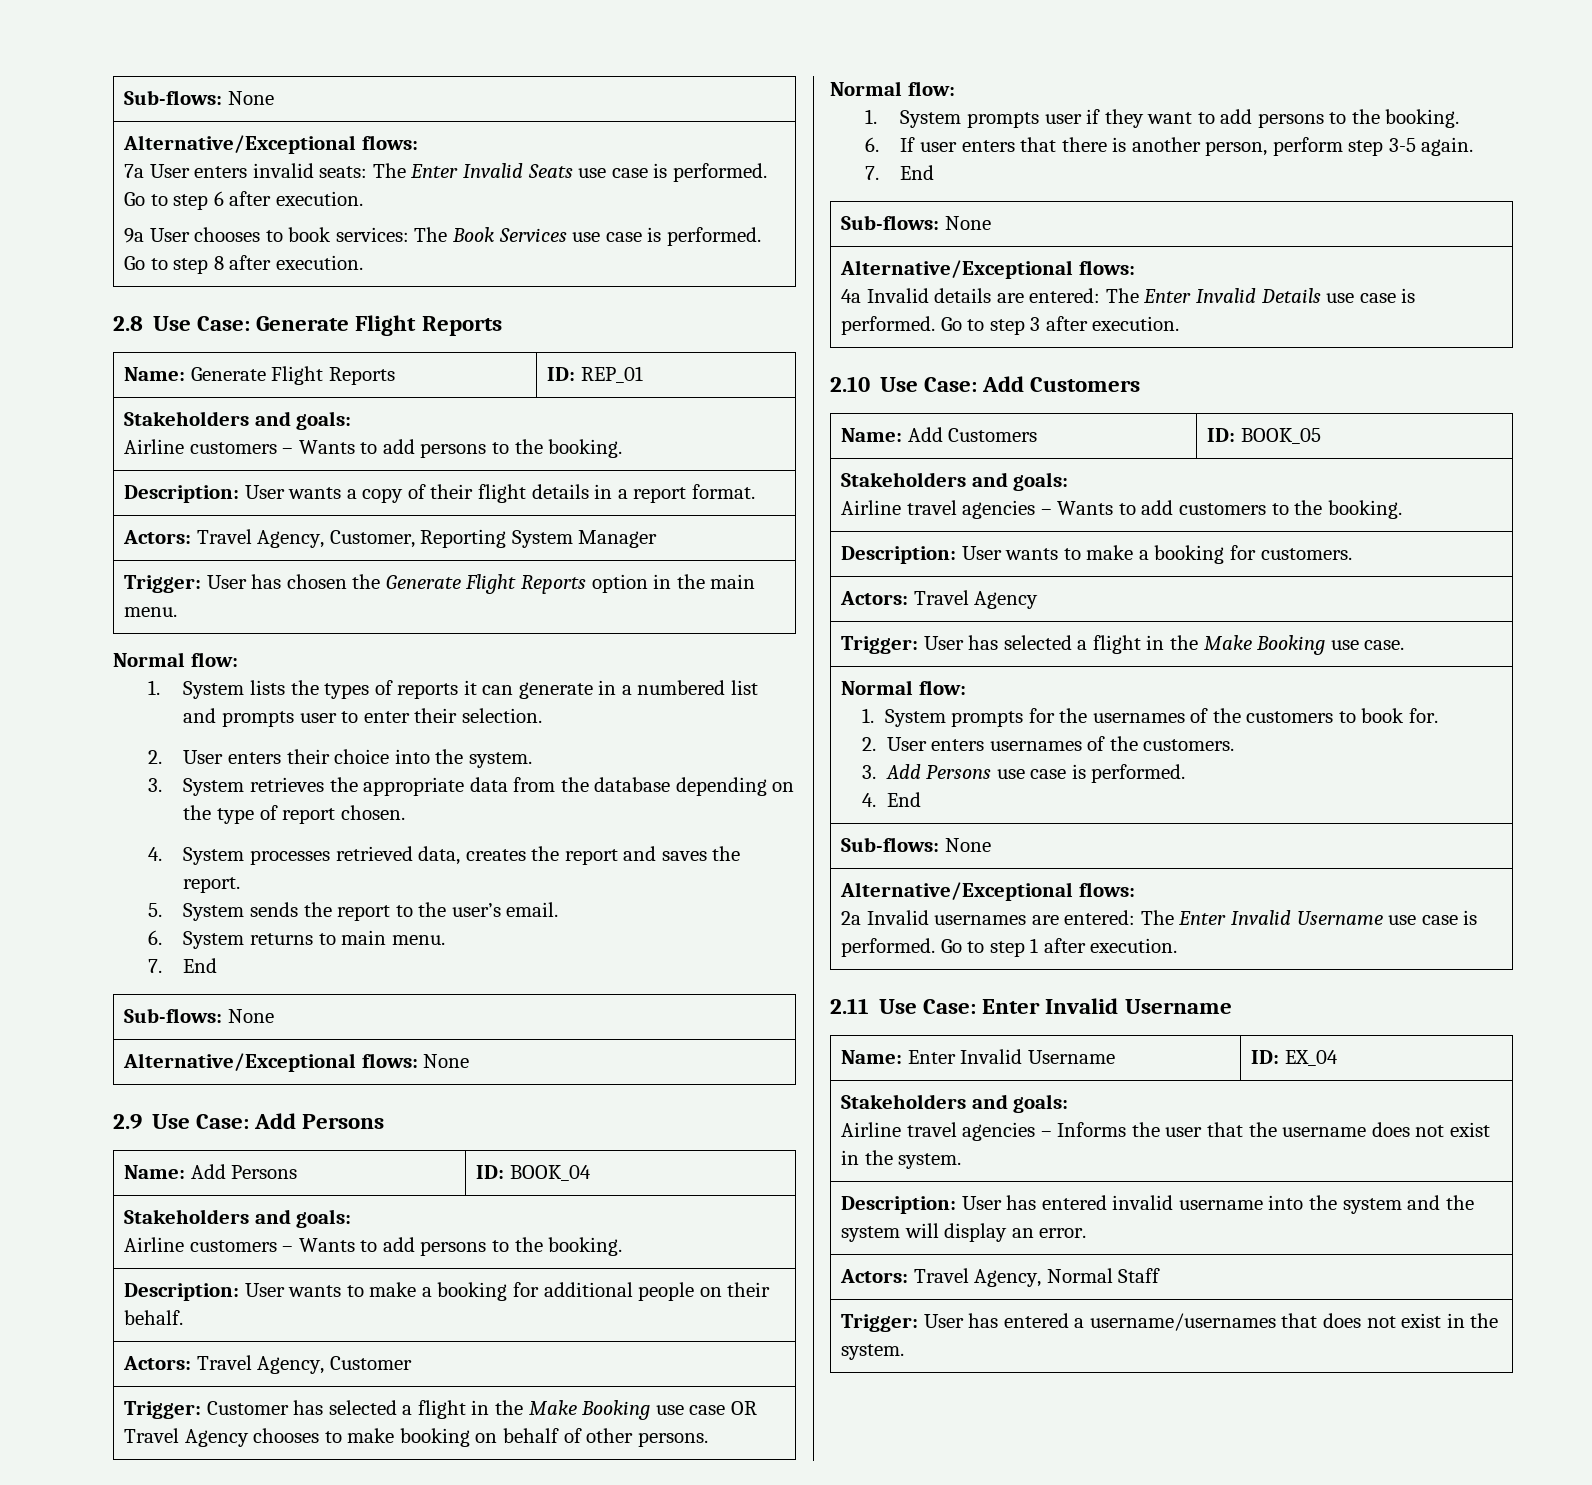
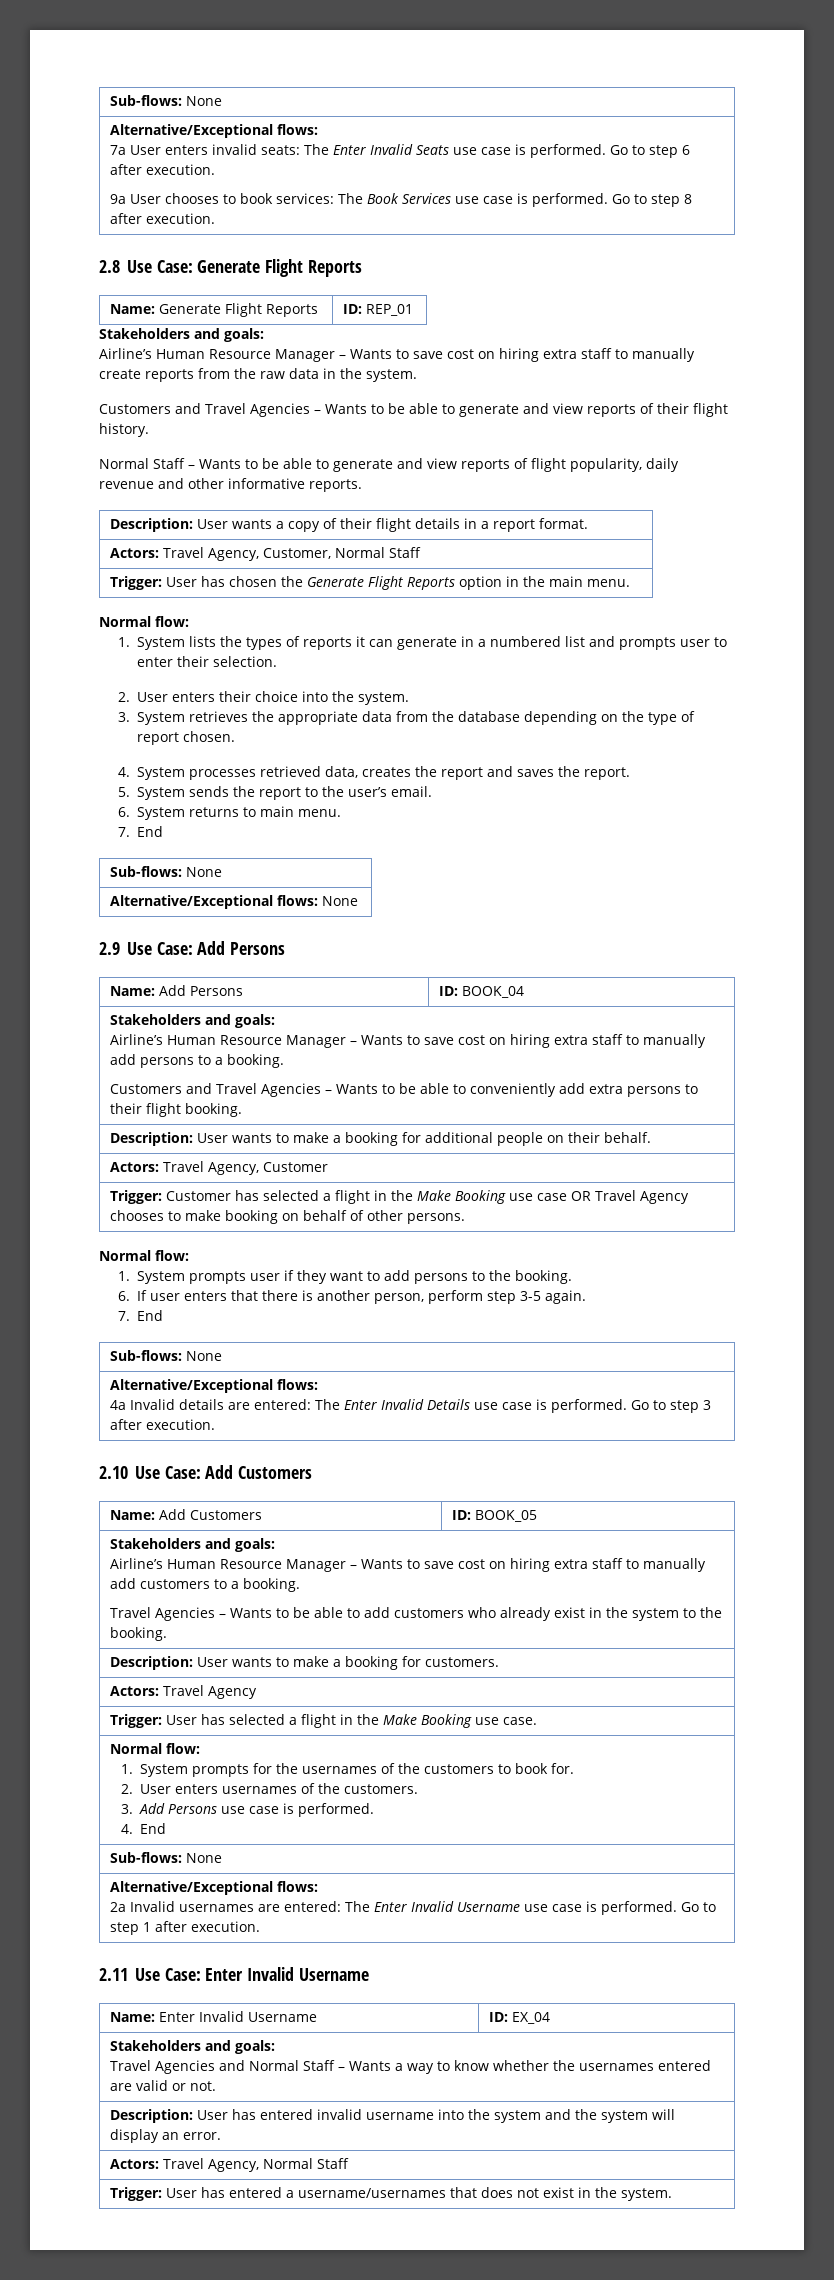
[124,411,352,430] [124,439,623,458] // Stakeholders and goals: // Airline customers – Wants to add persons to the booking. -> [99,328,264,342] [99,348,695,362] [99,368,417,382] [99,403,728,417] [99,423,149,437] [99,458,679,472] [99,478,362,492] // Stakeholders and goals: // Airline’s Human Resource Manager – Wants to save cost on hiring extra staff to manually create reports from the raw data in the system. // Customers and Travel Agencies – Wants to be able to generate and view reports of their flight history. // Normal Staff – Wants to be able to generate and view reports of flight popularity, daily revenue and other informative reports.
[420,529,658,548] Reporting System Manager -> [335,547,422,558] Normal Staff
[124,1237,543,1256] Airline customers – Wants to add persons to the -> [110,1034,707,1048] [110,1054,285,1068] [110,1083,699,1097] [110,1103,182,1117] Airline’s Human Resource Manager – Wants to save cost on hiring extra staff to manually add persons to a booking. // Customers and Travel Agencies – Wants to be able to conveniently add extra persons to their flight
[841,500,1267,519] Airline travel agencies – Wants to add customers -> [110,1558,707,1572] [110,1578,301,1592] [110,1607,680,1621] Airline’s Human Resource Manager – Wants to save cost on hiring extra staff to manually add customers to a booking. // Travel Agencies – Wants to be able to add customers who already exist in the system
[841,1122,1490,1141] [841,1150,962,1169] Airline travel agencies – Informs the user that the username does not exist in the system. -> [110,2060,712,2074] [110,2080,217,2091] Travel Agencies and Normal Staff – Wants a way to know whether the usernames entered are valid or not.

